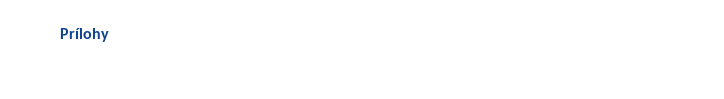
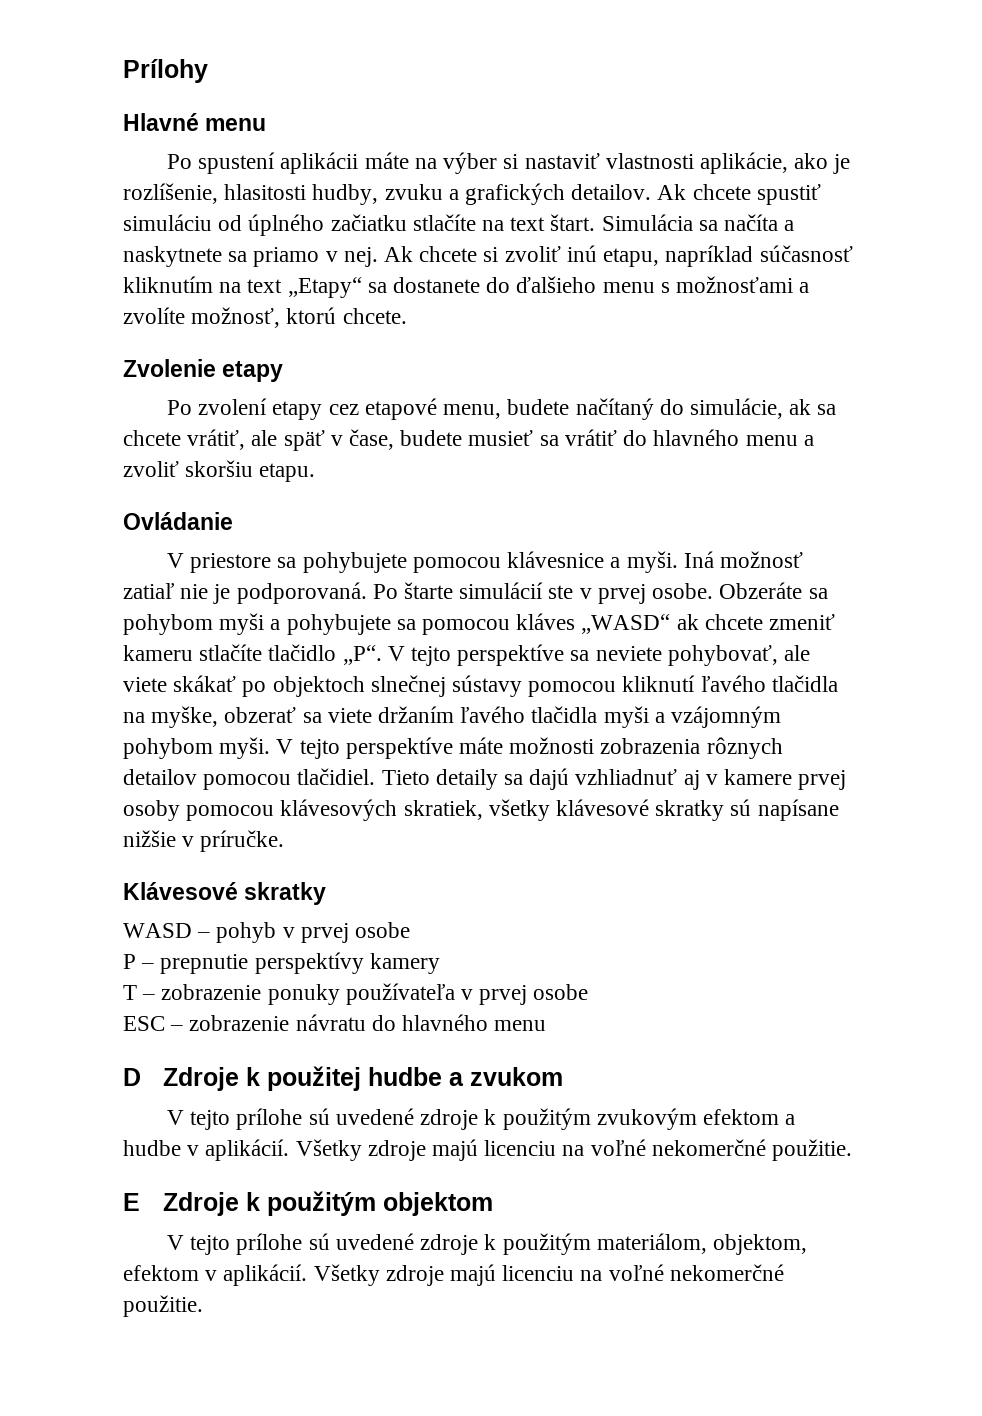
(109, 35) none -> [123,113,267,131] [167,152,851,174] [123,183,821,205] [123,214,795,236] [123,245,853,267] [123,276,810,298] [123,307,407,328] [123,359,284,382] [167,398,837,420] [123,429,814,451] [123,460,316,482] [123,512,233,530] [167,551,803,573] [123,582,828,604] [123,613,836,635] [123,644,811,666] [123,675,838,697] [123,706,782,728] [123,737,783,759] [123,768,847,790] [123,799,839,821] [123,830,285,852] [123,882,327,905] [123,922,411,943] [123,952,440,974] [123,983,589,1005] [123,1014,547,1031] [123,1066,564,1091] [167,1108,796,1130] [123,1139,853,1161] [123,1191,494,1216] [167,1233,807,1255] [123,1264,784,1286] [123,1295,203,1317] // Hlavné menu // Po spustení aplikácii máte na výber si nastaviť vlastnosti aplikácie, ako je rozlíšenie, hlasitosti hudby, zvuku a grafických detailov. Ak chcete spustiť simuláciu od úplného začiatku stlačíte na text štart. Simulácia sa načíta a naskytnete sa priamo v nej. Ak chcete si zvoliť inú etapu, napríklad súčasnosť kliknutím na text „Etapy“ sa dostanete do ďalšieho menu s možnosťami a zvolíte možnosť, ktorú chcete. // Zvolenie etapy // Po zvolení etapy cez etapové menu, budete načítaný do simulácie, ak sa chcete vrátiť, ale späť v čase, budete musieť sa vrátiť do hlavného menu a zvoliť skoršiu etapu. // Ovládanie // V priestore sa pohybujete pomocou klávesnice a myši. Iná možnosť zatiaľ nie je podporovaná. Po štarte simulácií ste v prvej osobe. Obzeráte sa pohybom myši a pohybujete sa pomocou kláves „WASD“ ak chcete zmeniť kameru stlačíte tlačidlo „P“. V tejto perspektíve sa neviete pohybovať, ale viete skákať po objektoch slnečnej sústavy pomocou kliknutí ľavého tlačidla na myške, obzerať sa viete držaním ľavého tlačidla myši a vzájomným pohybom myši. V tejto perspektíve máte možnosti zobrazenia rôznych detailov pomocou tlačidiel. Tieto detaily sa dajú vzhliadnuť aj v kamere prvej osoby pomocou klávesových skratiek, všetky klávesové skratky sú napísane nižšie v príručke. // Klávesové skratky // WASD – pohyb v prvej osobe // P – prepnutie perspektívy kamery // T – zobrazenie ponuky používateľa v prvej osobe // ESC – zobrazenie návratu do hlavného menu // D Zdroje k použitej hudbe a zvukom // V tejto prílohe sú uvedené zdroje k použitým zvukovým efektom a hudbe v aplikácií. Všetky zdroje majú licenciu na voľné nekomerčné použitie. // E Zdroje k použitým objektom // V tejto prílohe sú uvedené zdroje k použitým materiálom, objektom, efektom v aplikácií. Všetky zdroje majú licenciu na voľné nekomerčné použitie.

